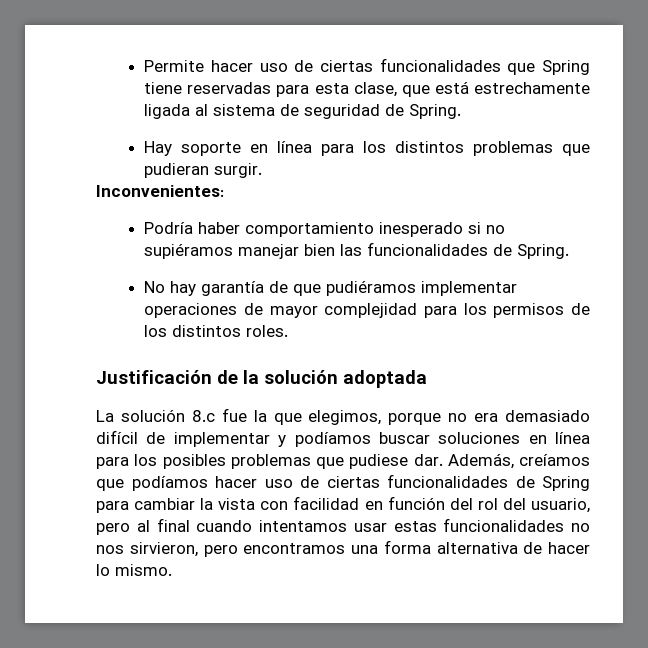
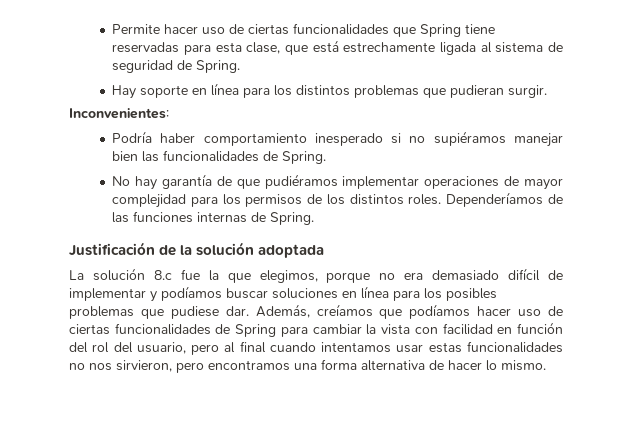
(289, 331) none -> [446,192,563,207] [112,211,315,225] Dependeríamos de las funciones internas de Spring.

